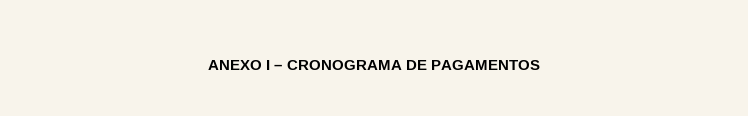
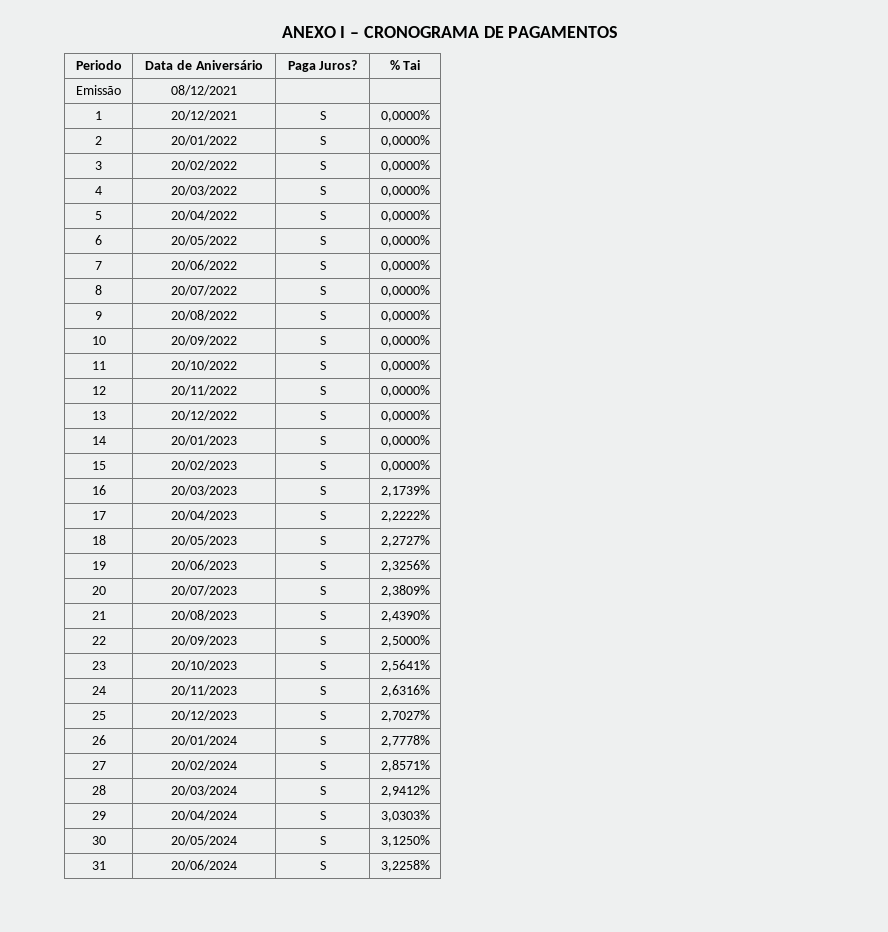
(540, 65) none -> [75,60,122,70] [145,60,263,70] [287,60,358,72] [389,60,421,70] [76,85,121,95] [171,85,237,96] [95,111,102,120] [171,110,237,121] [319,111,326,120] [380,110,430,122] [95,136,102,145] [171,135,237,146] [319,136,326,145] [380,135,430,147] [95,161,102,170] [171,160,237,171] [319,161,326,170] [380,160,430,172] [95,186,102,195] [171,185,237,196] [319,186,326,195] [380,185,430,197] [95,211,102,220] [171,210,237,221] [319,211,326,220] [380,210,430,222] [95,235,102,245] [171,235,237,246] [319,236,326,245] [380,235,430,247] [95,261,102,270] [171,260,237,271] [319,261,326,270] [380,260,430,272] [95,285,102,295] [171,285,237,296] [319,286,326,295] [380,285,430,297] [95,311,102,320] [171,310,237,321] [319,311,326,320] [380,310,430,322] [91,336,106,345] [171,335,237,346] [319,336,326,345] [380,335,430,347] [91,361,106,370] [171,360,237,371] [319,361,326,370] [380,360,430,372] [91,386,106,395] [171,385,237,396] [319,386,326,395] [380,385,430,397] [91,411,106,420] [171,410,237,421] [319,411,326,420] [380,410,430,422] [91,436,106,445] [171,435,237,446] [319,436,326,445] [380,435,430,447] [91,461,106,470] [171,460,237,471] [319,461,326,470] [380,460,430,472] [91,485,106,495] [171,485,237,496] [319,486,326,495] [380,485,430,497] [91,511,106,520] [171,510,237,521] [319,511,326,520] [380,510,430,522] [91,535,106,545] [171,535,237,546] [319,536,326,545] [380,535,430,547] [91,561,106,570] [171,560,237,571] [319,561,326,570] [380,560,430,572] [91,586,106,595] [171,585,237,596] [319,586,326,595] [380,585,430,597] [91,611,106,620] [171,610,237,621] [319,611,326,620] [380,610,430,622] [91,636,106,645] [171,635,237,646] [319,636,326,645] [380,635,430,647] [91,661,106,670] [171,660,237,671] [319,661,326,670] [380,660,430,672] [91,686,106,695] [171,685,237,696] [319,686,326,695] [380,685,430,697] [91,711,106,720] [171,710,237,721] [319,711,326,720] [380,710,430,722] [91,735,106,745] [171,735,237,746] [319,736,326,745] [380,735,430,747] [91,761,106,770] [171,760,237,771] [319,761,326,770] [380,760,430,772] [91,785,106,795] [171,785,237,796] [319,786,326,795] [380,785,430,797] [91,811,106,820] [171,810,237,821] [319,811,326,820] [380,810,430,822] [91,836,106,845] [171,835,237,846] [319,836,326,845] [380,835,430,847] [91,861,106,870] [171,860,237,871] [319,861,326,870] [380,860,430,872] // Periodo | Data de Aniversário | Paga Juros? | % Tai // Emissão | 08/12/2021 | | // 1 | 20/12/2021 | S | 0,0000% // 2 | 20/01/2022 | S | 0,0000% // 3 | 20/02/2022 | S | 0,0000% // 4 | 20/03/2022 | S | 0,0000% // 5 | 20/04/2022 | S | 0,0000% // 6 | 20/05/2022 | S | 0,0000% // 7 | 20/06/2022 | S | 0,0000% // 8 | 20/07/2022 | S | 0,0000% // 9 | 20/08/2022 | S | 0,0000% // 10 | 20/09/2022 | S | 0,0000% // 11 | 20/10/2022 | S | 0,0000% // 12 | 20/11/2022 | S | 0,0000% // 13 | 20/12/2022 | S | 0,0000% // 14 | 20/01/2023 | S | 0,0000% // 15 | 20/02/2023 | S | 0,0000% // 16 | 20/03/2023 | S | 2,1739% // 17 | 20/04/2023 | S | 2,2222% // 18 | 20/05/2023 | S | 2,2727% // 19 | 20/06/2023 | S | 2,3256% // 20 | 20/07/2023 | S | 2,3809% // 21 | 20/08/2023 | S | 2,4390% // 22 | 20/09/2023 | S | 2,5000% // 23 | 20/10/2023 | S | 2,5641% // 24 | 20/11/2023 | S | 2,6316% // 25 | 20/12/2023 | S | 2,7027% // 26 | 20/01/2024 | S | 2,7778% // 27 | 20/02/2024 | S | 2,8571% // 28 | 20/03/2024 | S | 2,9412% // 29 | 20/04/2024 | S | 3,0303% // 30 | 20/05/2024 | S | 3,1250% // 31 | 20/06/2024 | S | 3,2258%

